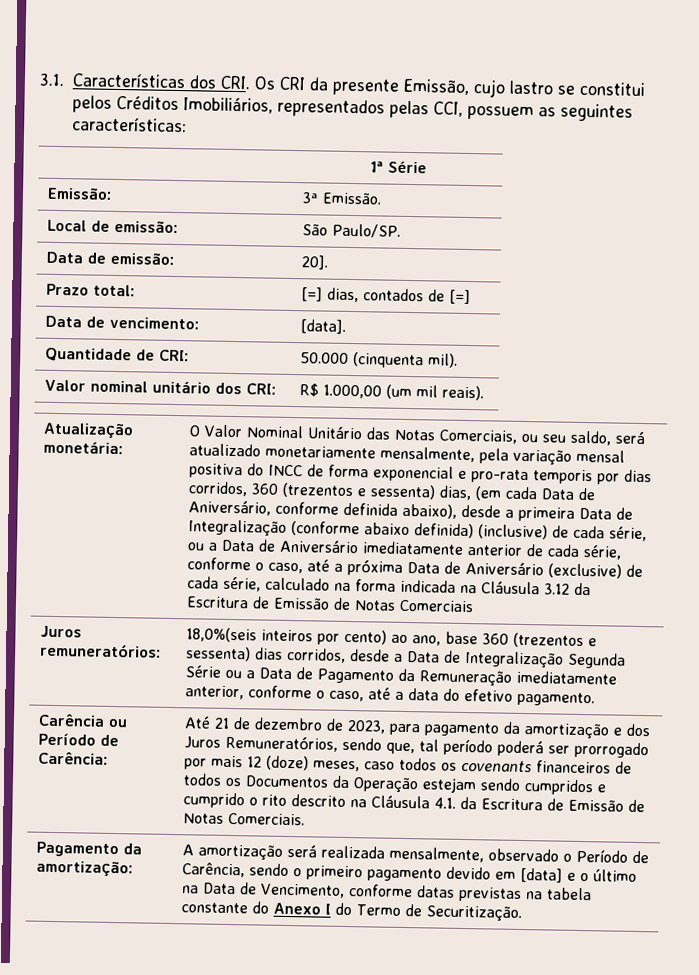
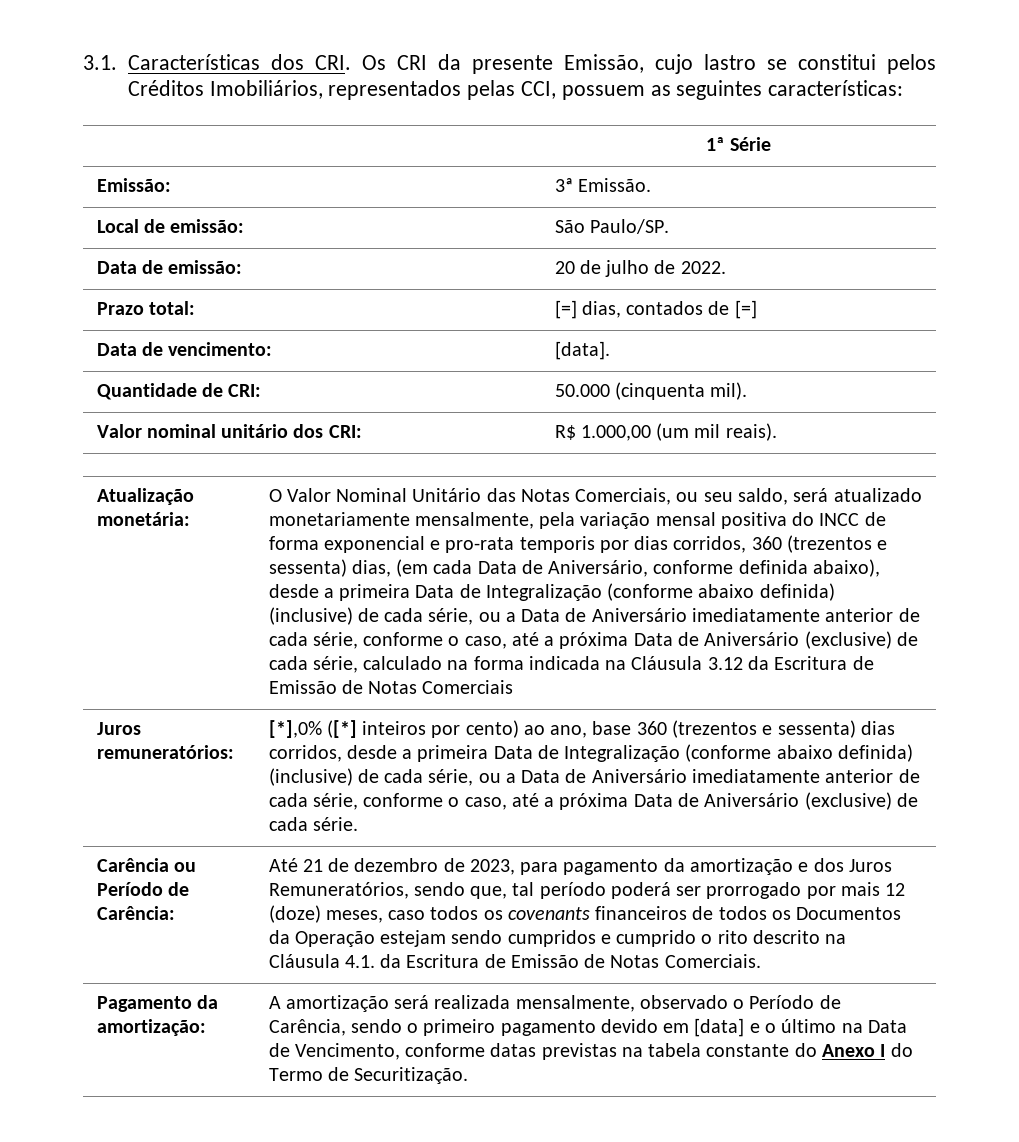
[301,255,329,270] 20]. -> [554,260,726,277] 20 de julho de 2022.
[186,627,258,643] 18,0%(seis -> [268,720,357,738] [*],0% ([*]
[407,650,627,669] [185,665,618,687] [185,685,596,707] Data de Integralização Segunda Série ou a Data de Pagamento da Remuneração imediatamente anterior, conforme o caso, até a data do efetivo pagamento. -> [417,744,913,762] [268,768,920,786] [268,792,918,810] [268,817,358,831] primeira Data de Integralização (conforme abaixo definida) (inclusive) de cada série, ou a Data de Aniversário imediatamente anterior de cada série, conforme o caso, até a próxima Data de Aniversário (exclusive) de cada série.

